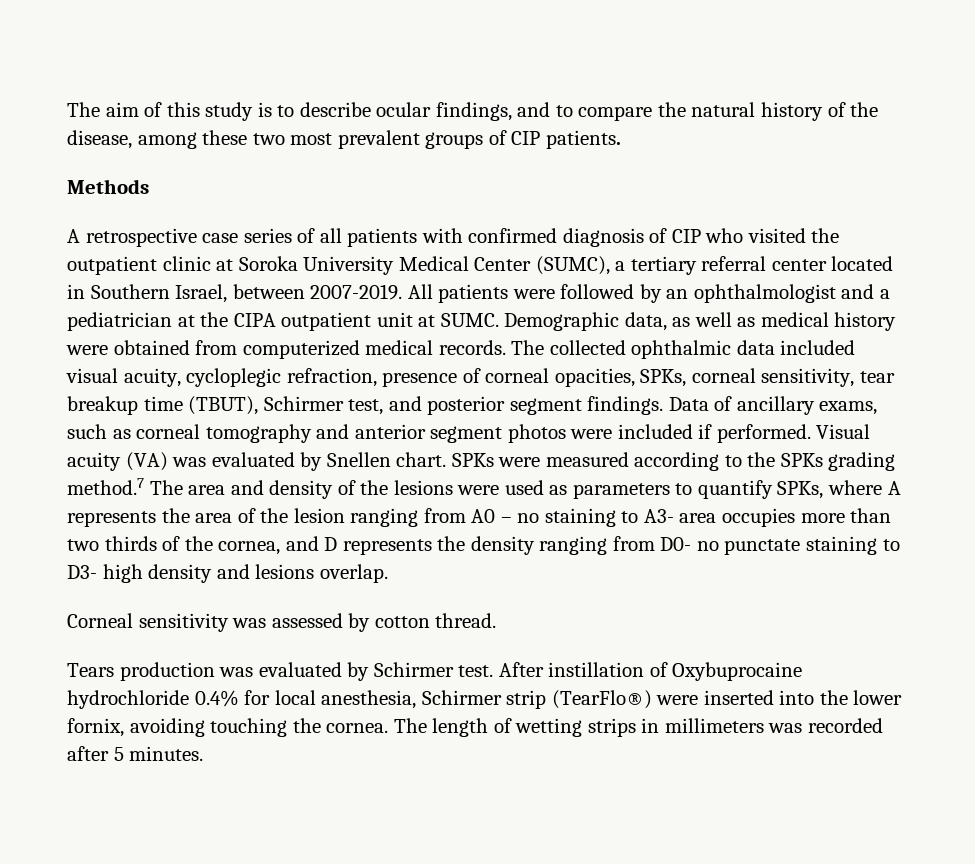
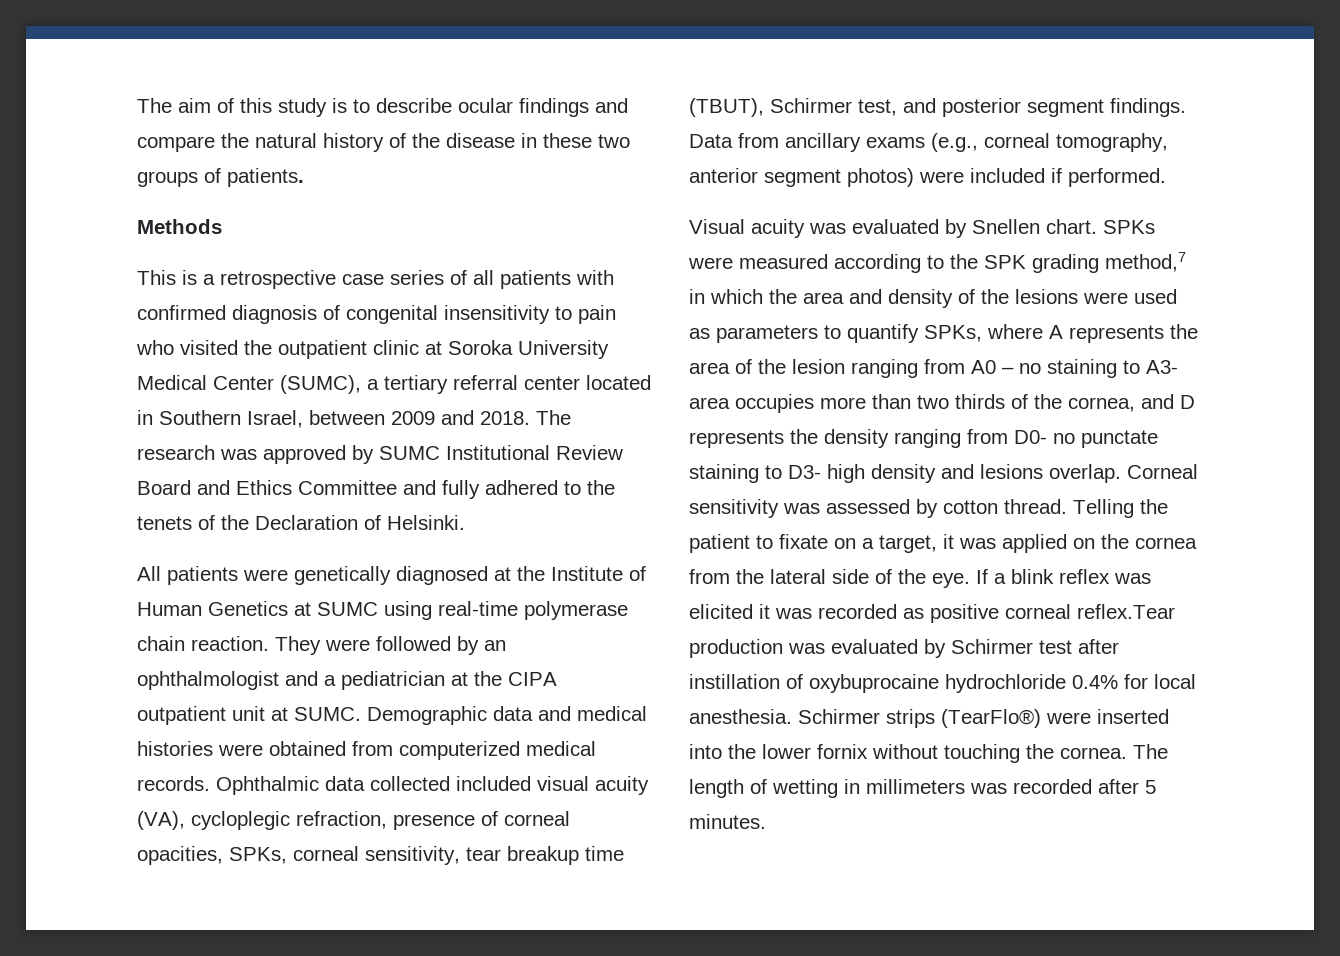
[435,102,573,121] findings, and to -> [519,98,628,117] findings and
[67,130,420,149] disease, among these two most prevalent -> [446,133,630,148] disease in these two
[511,131,541,145] CIP -> (221, 175) none
[67,229,80,243] A -> [137,270,215,285] This is a
[671,229,701,243] CIP -> [346,305,616,324] congenital insensitivity to pain
[310,284,509,303] 2007-2019. All patients -> [391,410,571,425] [137,445,623,464] [137,480,615,499] [137,515,465,530] [137,566,646,585] [137,601,628,620] [137,636,321,655] 2009 and 2018. The research was approved by SUMC Institutional Review Board and Ethics Committee and fully adhered to the tenets of the Declaration of Helsinki. // All patients were genetically diagnosed at the Institute of Human Genetics at SUMC using real-time polymerase chain reaction. They
[624,312,897,331] data, as well as medical history -> [493,706,647,721] [137,741,213,756] data and medical histories
[511,340,856,359] [66,368,181,387] The collected ophthalmic data included visual acuity, -> [216,776,649,795] [137,811,185,830] Ophthalmic data collected included visual acuity (VA),
[714,396,878,415] [67,424,350,443] of ancillary exams, such as corneal tomography and -> [738,133,1168,152] from ancillary exams (e.g., corneal tomography,
[507,424,566,443] photos -> [847,168,914,187] photos)
(811, 433) none -> (1166, 177) //
[125,452,168,471] (VA) -> (805, 228) none
[780,452,896,471] [67,478,183,495] SPKs grading method.7 The -> [984,252,1186,273] [689,289,797,304] SPK grading method,7 in which the
(388, 573) // -> (1121, 473) none
[67,663,114,677] // Tears -> [1073,499,1168,518] [689,534,1197,553] [689,569,1151,588] [689,604,1175,623] Telling the patient to fixate on a target, it was applied on the cornea from the lateral side of the eye. If a blink reflex was elicited it was recorded as positive corneal reflex.Tear
[458,662,544,677] test. After -> [1039,639,1119,654] test after
[672,662,803,681] Oxybuprocaine -> [809,674,939,693] oxybuprocaine
[321,690,547,709] anesthesia, Schirmer strip -> [689,709,935,728] anesthesia. Schirmer strips
[67,718,205,737] fornix, avoiding -> [817,744,938,759] fornix without
[587,718,636,737] strips -> (838, 788) none

